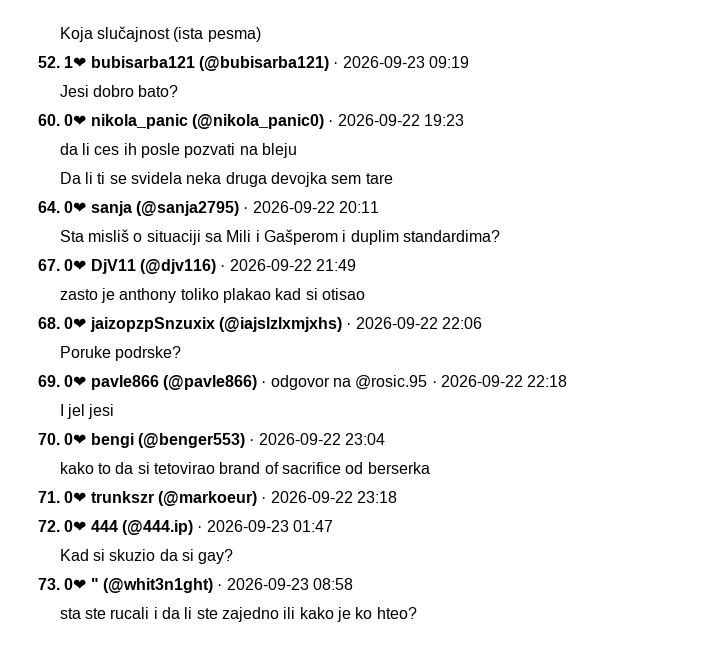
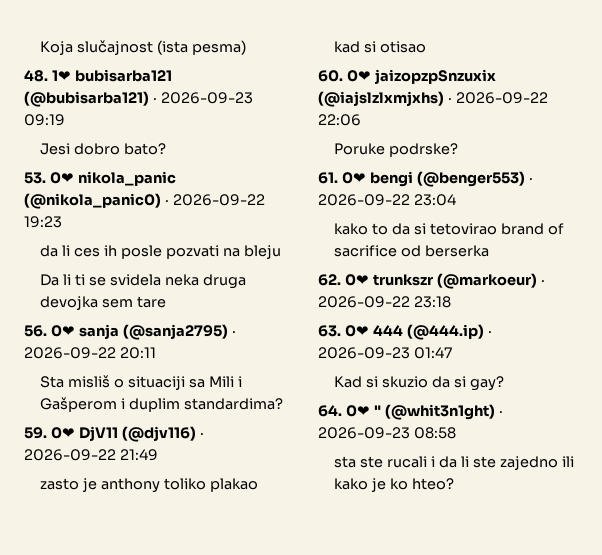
[38,56,60,68] 52. -> [24,70,48,82] 48.
[38,114,60,126] 60. -> [24,172,46,184] 53.
[38,201,60,213] 64. -> [24,325,47,337] 56.
[38,259,60,271] 67. -> [24,427,47,439] 59.
[38,317,60,329] 68. -> [318,70,343,82] 60.
[38,375,568,390] [59,404,115,419] [38,433,60,445] 69. 0❤ pavle866 (@pavle866) · odgovor na @rosic.95 · 2026-09-22 22:18 // I jel jesi // 70. -> [318,172,338,184] 61.
[38,491,60,503] 71. -> [318,274,341,286] 62.
[38,520,60,532] 72. -> [318,325,341,337] 63.
[38,578,60,590] 73. -> [318,405,342,417] 64.

